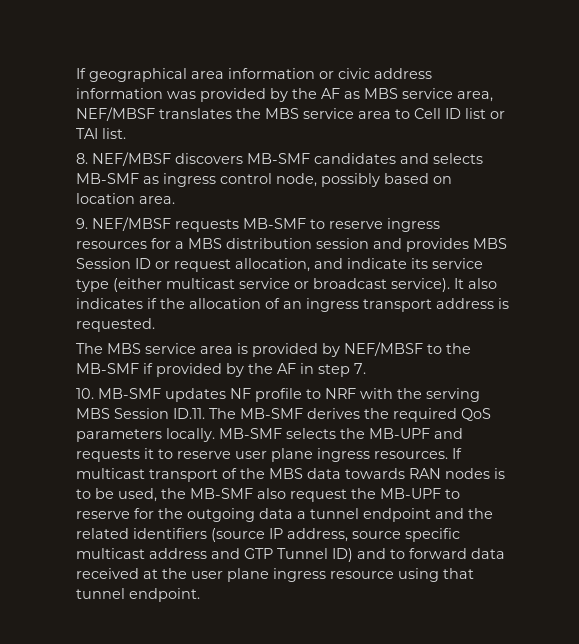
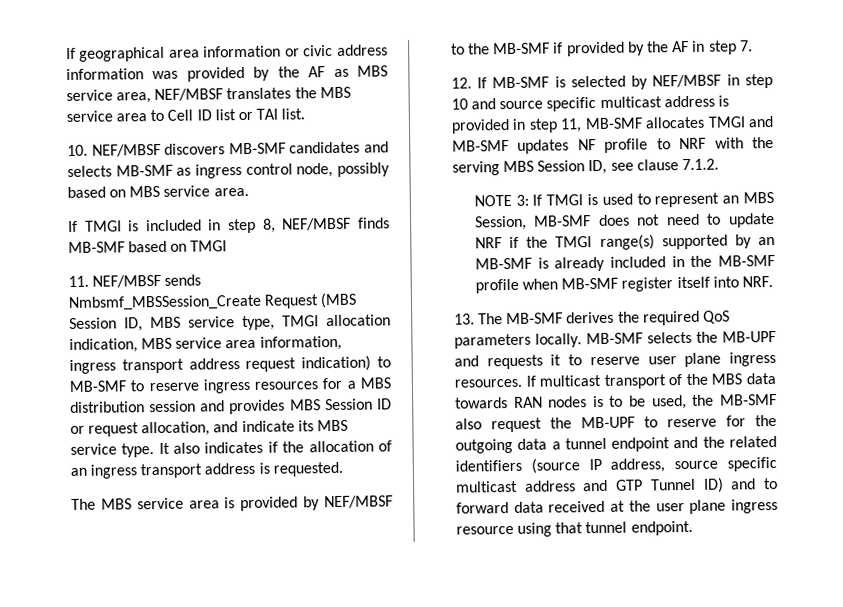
[75,153,88,164] 8. -> [66,144,88,157] 10.
[75,193,135,204] location -> [129,185,211,198] MBS service
[75,217,239,232] 9. NEF/MBSF requests -> [67,217,390,234] [67,240,228,254] [67,274,202,288] [67,292,358,312] [68,314,391,332] [68,335,342,354] [68,355,391,375] If TMGI is included in step 8, NEF/MBSF finds MB-SMF based on TMGI // 11. NEF/MBSF sends Nmbsmf_MBSSession_Create Request (MBS Session ID, MBS service type, TMGI allocation indication, MBS service area information, ingress transport address request indication) to
[431,258,483,269] [75,278,450,292] service type (either multicast service or broadcast service). -> [317,419,349,432] [69,443,155,458] MBS service type.
[75,388,94,399] 10. -> [450,74,773,90] [450,95,730,112] [450,116,774,134] 12. If MB-SMF is selected by NEF/MBSF in step 10 and source specific multicast address is provided in step 11, MB-SMF allocates TMGI and
[172,408,205,419] ID.11. -> [588,158,720,175] [473,191,774,208] [474,212,775,231] [474,234,775,250] [474,254,775,272] [474,276,773,294] [453,313,475,325] ID, see clause 7.1.2. // NOTE 3: If TMGI is used to represent an MBS Session, MB-SMF does not need to update NRF if the TMGI range(s) supported by an MB-SMF is already included in the MB-SMF profile when MB-SMF register itself into NRF. // 13.

